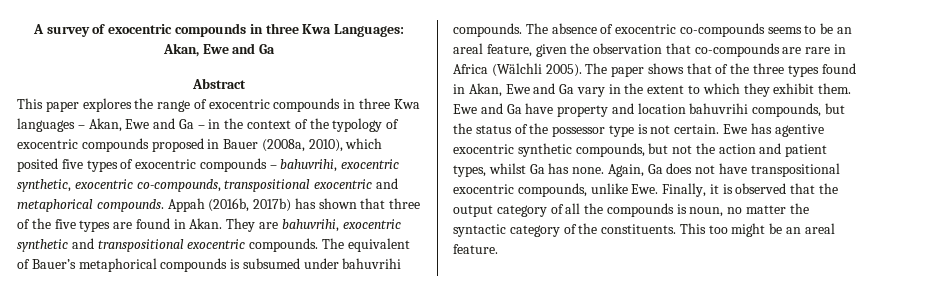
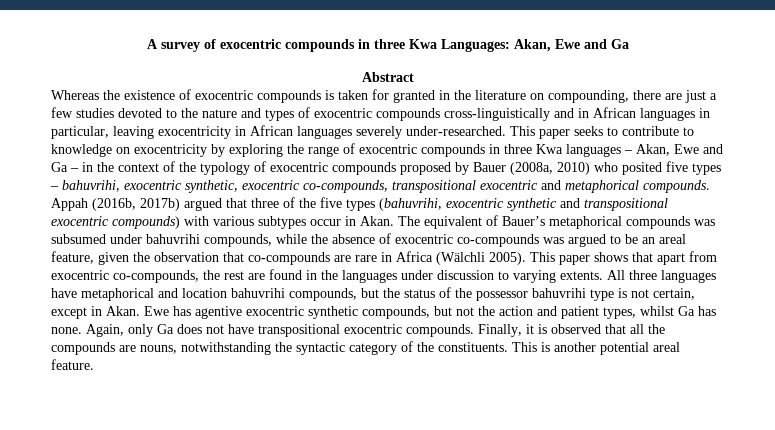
[17,98,132,112] This paper explores -> [51,89,717,103] [51,107,710,121] [51,125,694,139] [51,144,283,157] Whereas the existence of exocentric compounds is taken for granted in the literature on compounding, there are just a few studies devoted to the nature and types of exocentric compounds cross-linguistically and in African languages in particular, leaving exocentricity in African languages severely under-researched. This paper seeks to contribute to knowledge on exocentricity by exploring
[207,139,220,149] in -> [455,162,469,175] by
[308,138,383,152] 2010), which -> [557,162,618,175] 2010) who
[120,158,267,172] of exocentric compounds -> (721, 169) none
[294,198,357,209] has shown -> [184,198,222,211] argued
[113,218,339,232] are found in Akan. They are bahuvrihi, -> [379,198,442,211] (bahuvrihi,
[249,238,319,252] compounds. -> [112,216,394,229] compounds) with various subtypes occur in Akan.
[230,259,241,269] is -> [694,219,715,226] was
[453,23,548,37] compounds. The -> [204,234,328,247] compounds, while the
[767,27,802,34] seems -> [543,234,606,247] was argued
[585,63,608,74] The -> [530,252,555,262] This
[715,63,856,77] [453,83,852,97] [453,103,609,117] of the three types found in Akan, Ewe and Ga vary in the extent to which they exhibit them. Ewe and Ga have property -> [657,251,717,265] [51,269,716,283] [51,288,154,301] apart from exocentric co-compounds, the rest are found in the languages under discussion to varying extents. All three languages have metaphorical
(606, 131) none -> [532,288,586,298] bahuvrihi
[674,124,720,134] certain. -> [653,288,695,300] [51,306,140,319] certain, except in Akan.
(644, 170) none -> [128,324,153,337] only
[517,183,659,197] compounds, unlike Ewe. -> [406,324,474,337] compounds.
[819,183,839,194] [453,203,787,217] the output category of all the compounds is noun, no matter -> [630,324,665,334] [51,342,271,355] all the compounds are nouns, notwithstanding
[708,223,802,237] too might be an -> [541,342,649,355] is another potential

